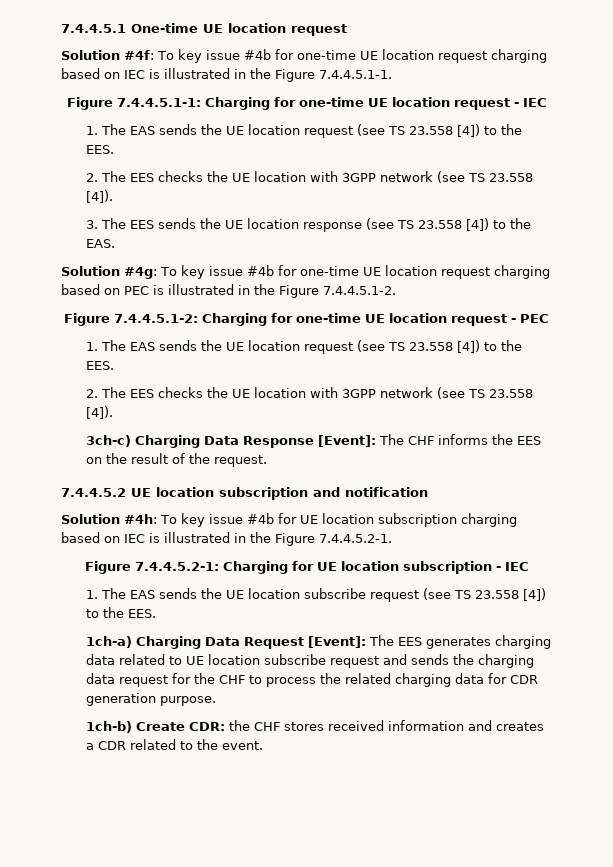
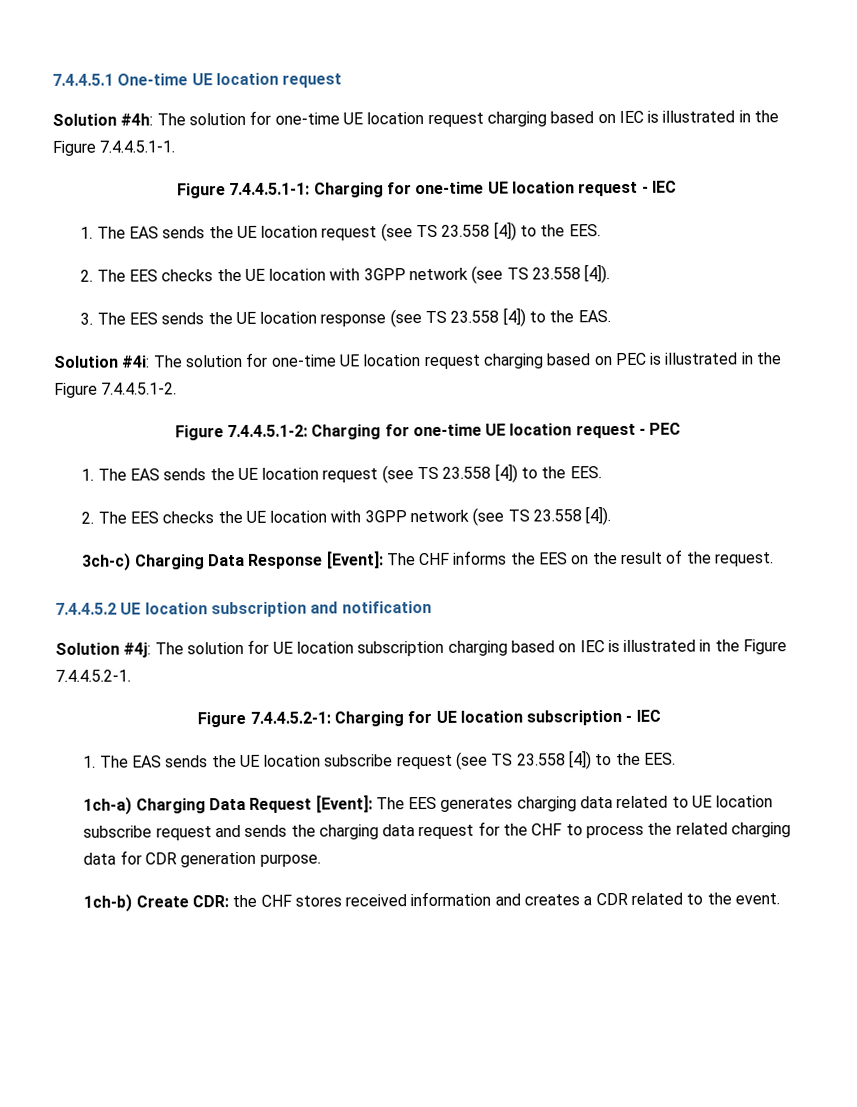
[124,49,271,63] #4f: To key issue #4b -> [120,112,246,126] #4h: The solution
[124,265,274,279] #4g: To key issue #4b -> [121,354,243,368] #4i: The solution
[124,513,274,527] #4h: To key issue #4b -> [123,641,244,658] #4j: The solution

